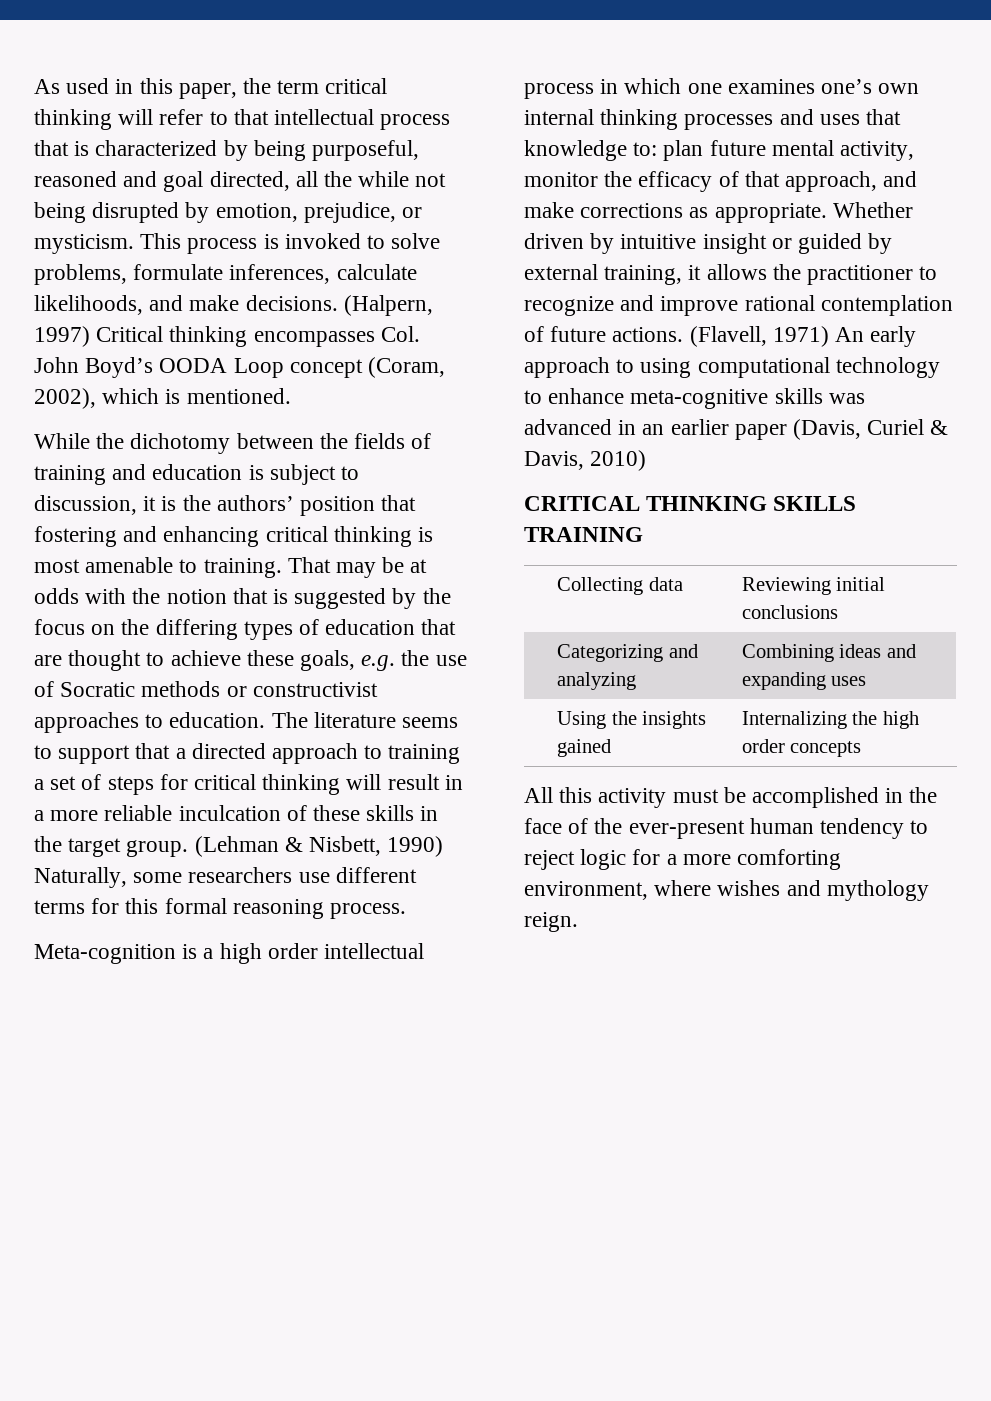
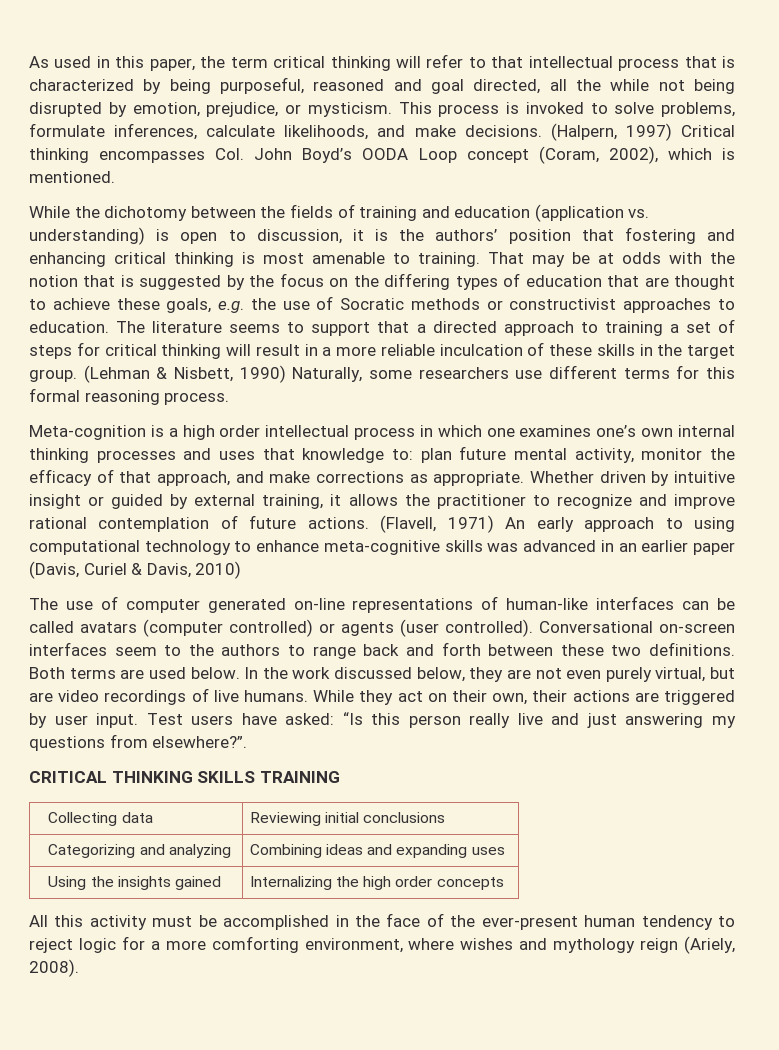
[248,464,336,485] is subject -> [534,204,650,222] [29,227,218,245] (application vs. understanding) is open
(647, 460) none -> [29,596,735,613] [29,619,735,637] [29,642,735,659] [29,667,735,682] [29,688,735,705] [29,712,736,728] [29,734,248,751] // The use of computer generated on-line representations of human-like interfaces can be called avatars (computer controlled) or agents (user controlled). Conversational on-screen interfaces seem to the authors to range back and forth between these two definitions. Both terms are used below. In the work discussed below, they are not even purely virtual, but are video recordings of live humans. While they act on their own, their actions are triggered by user input. Test users have asked: “Is this person really live and just answering my questions from elsewhere?”.
[524,912,578,932] reign. -> [640,936,735,954] [29,959,79,977] reign (Ariely, 2008).

